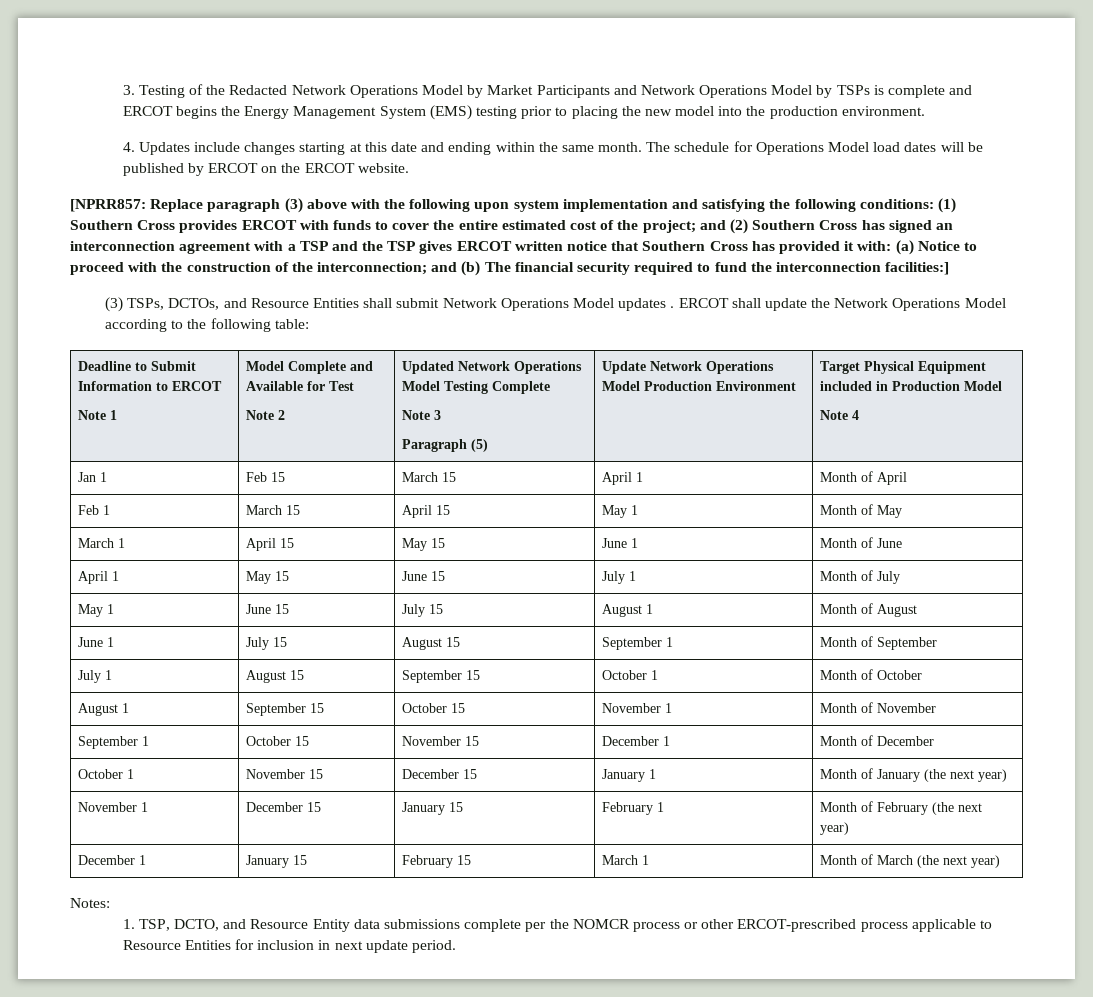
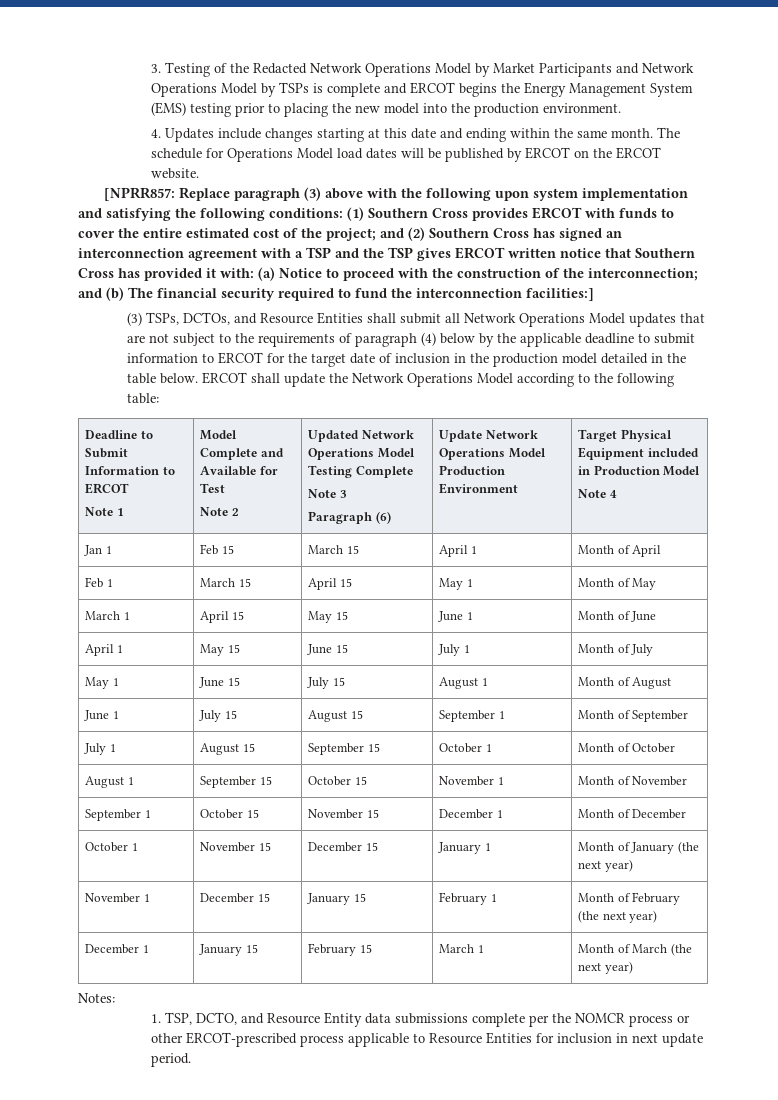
(440, 303) none -> [444,313,460,323] all
[670,306,675,308] . -> [679,313,705,323] [126,332,695,347] [126,352,686,367] [126,373,198,384] that are not subject to the requirements of paragraph (4) below by the applicable deadline to submit information to ERCOT for the target date of inclusion in the production model detailed in the table below.
[471,439,489,452] (5) -> [375,511,391,524] (6)

